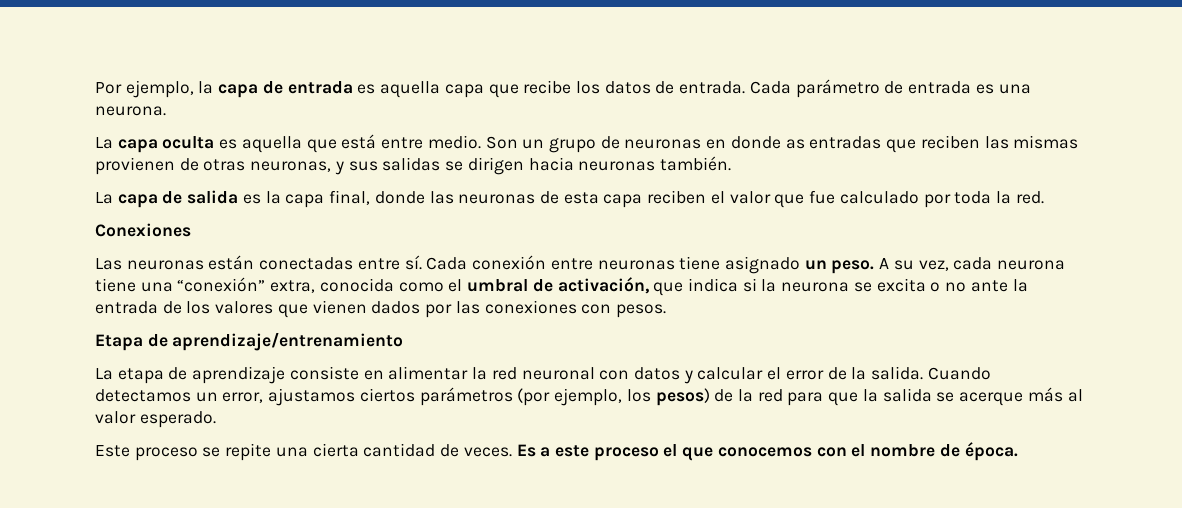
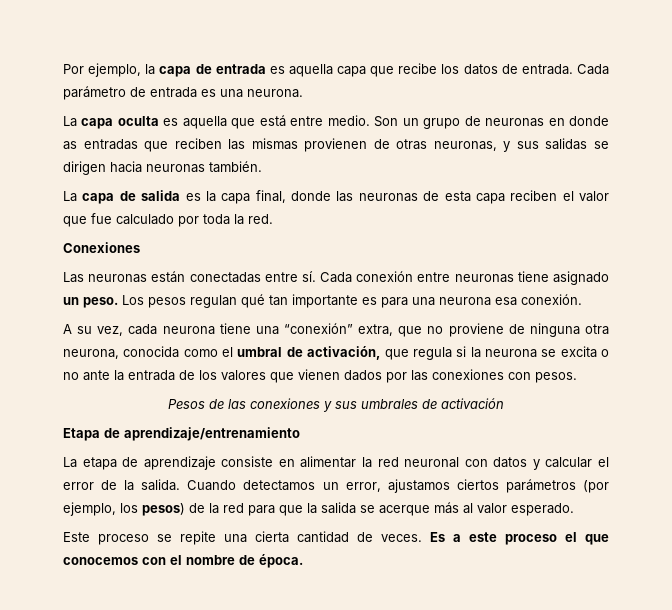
(875, 267) none -> [122,294,582,308] Los pesos regulan qué tan importante es para una neurona esa conexión. //
(316, 286) none -> [398,323,610,337] [63,349,119,359] que no proviene de ninguna otra neurona,
[687,278,738,292] indica -> [412,347,452,360] regula
(666, 311) none -> [168,398,504,412] // Pesos de las conexiones y sus umbrales de activación

